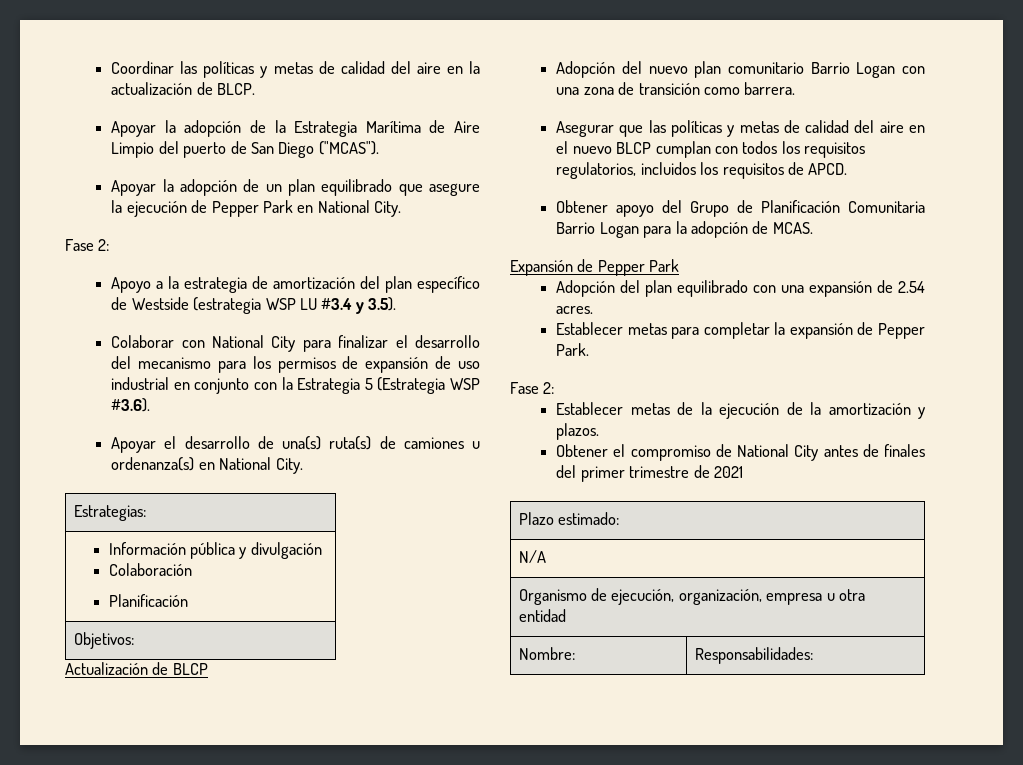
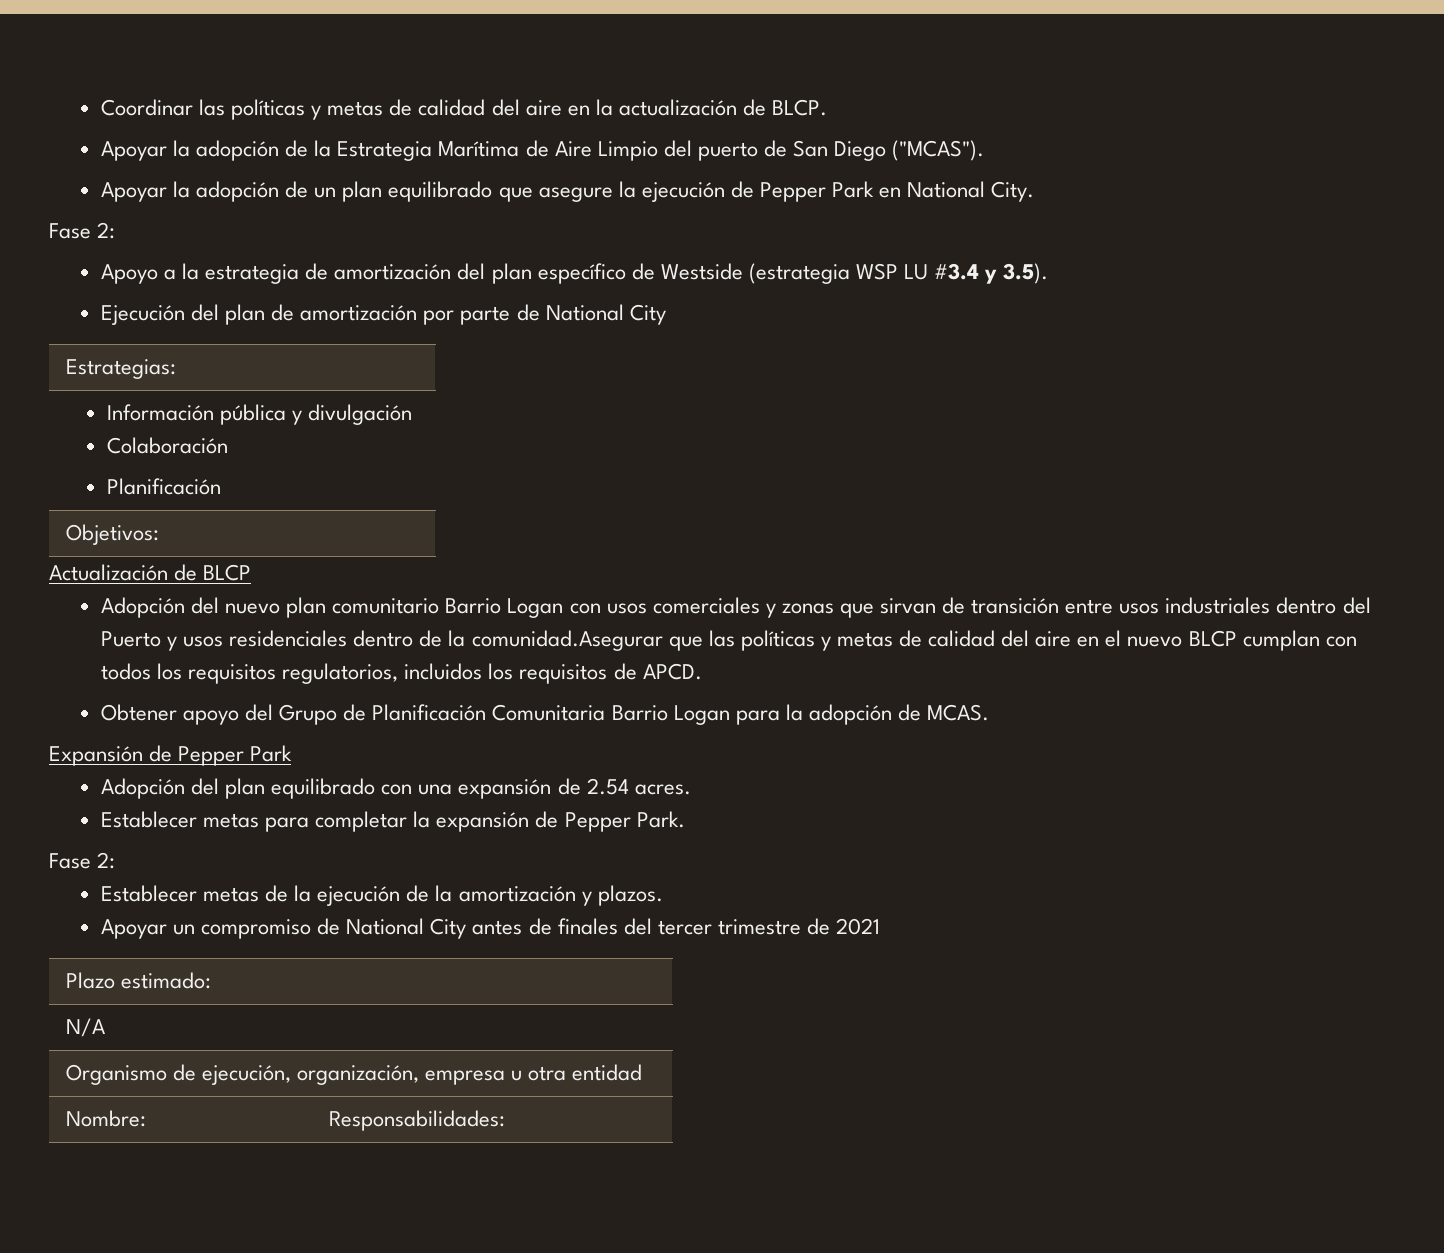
[111,335,480,352] [111,356,480,373] [111,377,480,394] [111,398,151,412] [111,436,480,453] [111,457,303,474] Colaborar con National City para finalizar el desarrollo del mecanismo para los permisos de expansión de uso industrial en conjunto con la Estrategia 5 (Estrategia WSP #3.6). // Apoyar el desarrollo de una(s) ruta(s) de camiones u ordenanza(s) en National City. -> [100,304,666,325] Ejecución del plan de amortización por parte de National City
[556,82,796,95] [556,121,615,137] una zona de transición como barrera. // Asegurar -> [606,597,1371,618] [100,630,663,651] usos comerciales y zonas que sirvan de transición entre usos industriales dentro del Puerto y usos residenciales dentro de la comunidad.Asegurar
[556,444,626,457] Obtener el -> [100,919,196,939] Apoyar un
[580,466,625,482] primer -> [657,920,712,935] tercer

